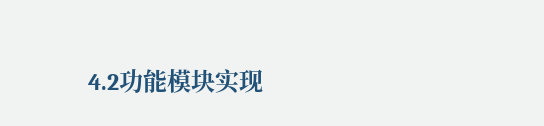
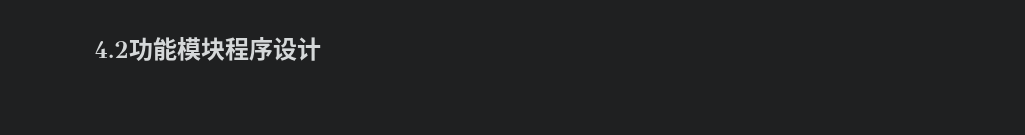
[215,69,263,94] 实现 -> [225,37,321,61] 程序设计

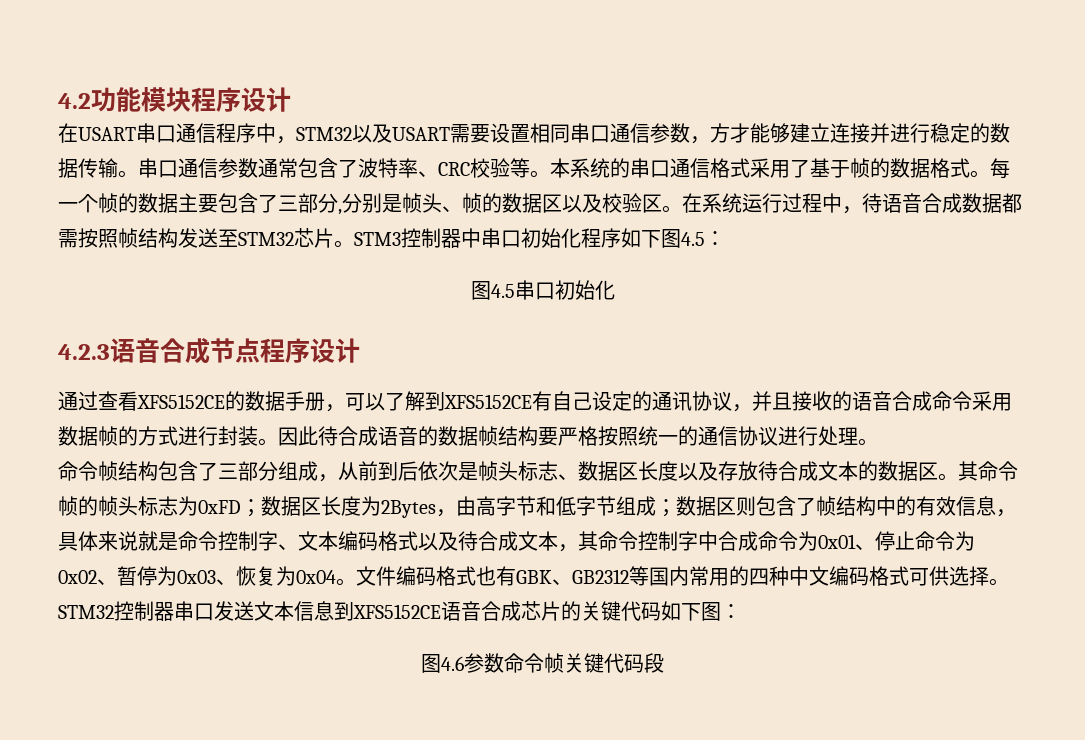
(321, 49) none -> [58,123,1010,144] [58,158,1010,179] [58,193,1022,215] [58,228,725,248] [470,280,615,300] [58,338,360,364] [58,391,1012,412] [58,426,878,446] [58,461,1018,482] [58,496,1016,518] [58,531,975,552] [58,566,1009,586] [58,601,741,621] [421,653,664,673] // 在USART串口通信程序中，STM32以及USART需要设置相同串口通信参数，方才能够建立连接并进行稳定的数据传输。串口通信参数通常包含了波特率、CRC校验等。本系统的串口通信格式采用了基于帧的数据格式。每一个帧的数据主要包含了三部分,分别是帧头、帧的数据区以及校验区。在系统运行过程中，待语音合成数据都需按照帧结构发送至STM32芯片。STM3控制器中串口初始化程序如下图4.5： // 图4.5串口初始化 // 4.2.3语音合成节点程序设计 // 通过查看XFS5152CE的数据手册，可以了解到XFS5152CE有自己设定的通讯协议，并且接收的语音合成命令采用数据帧的方式进行封装。因此待合成语音的数据帧结构要严格按照统一的通信协议进行处理。 // 命令帧结构包含了三部分组成，从前到后依次是帧头标志、数据区长度以及存放待合成文本的数据区。其命令帧的帧头标志为0xFD；数据区长度为2Bytes，由高字节和低字节组成；数据区则包含了帧结构中的有效信息，具体来说就是命令控制字、文本编码格式以及待合成文本，其命令控制字中合成命令为0x01、停止命令为0x02、暂停为0x03、恢复为0x04。文件编码格式也有GBK、GB2312等国内常用的四种中文编码格式可供选择。STM32控制器串口发送文本信息到XFS5152CE语音合成芯片的关键代码如下图： // 图4.6参数命令帧关键代码段

